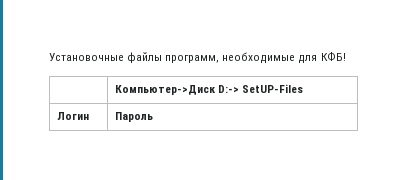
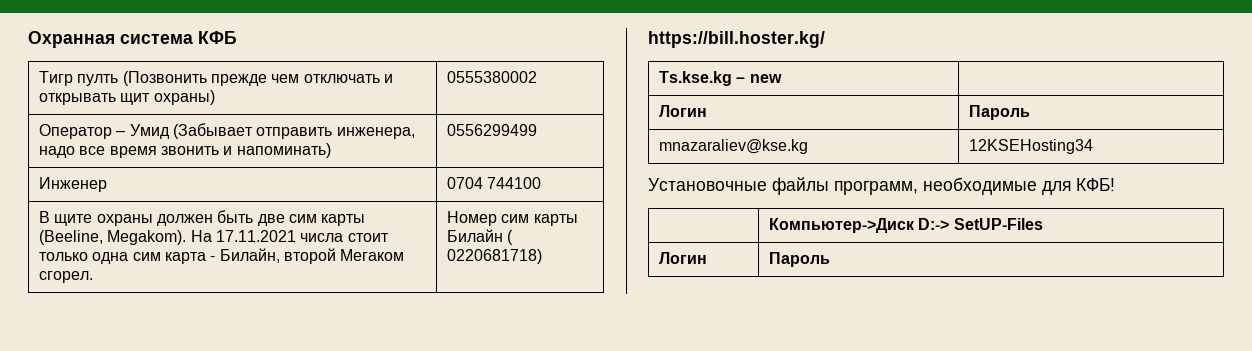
(49, 57) none -> [28,31,237,48] [39,71,393,86] [39,90,215,105] [447,71,538,83] [39,123,415,139] [39,143,331,158] [447,124,538,136] [39,177,108,192] [447,177,542,189] [39,210,366,226] [39,230,389,245] [39,248,405,264] [39,271,94,283] [447,211,578,226] [447,229,514,245] [447,249,543,264] [648,31,825,48] [659,71,782,86] [659,105,708,117] [969,105,1031,120] [659,139,809,154] [969,139,1094,154] Охранная система КФБ // Тигр пулть (Позвонить прежде чем отключать и открывать щит охраны) | 0555380002 // Оператор – Умид (Забывает отправить инженера, надо все время звонить и напоминать) | 0556299499 // Инженер | 0704 744100 // В щите охраны должен быть две сим карты (Beeline, Megakom). На 17.11.2021 числа стоит только одна сим карта - Билайн, второй Мегаком сгорел. | Номер сим карты Билайн ( 0220681718) // https://bill.hoster.kg/ // Ts.kse.kg – new | // Логин | Пароль // mnazaraliev@kse.kg | 12KSEHosting34 //

